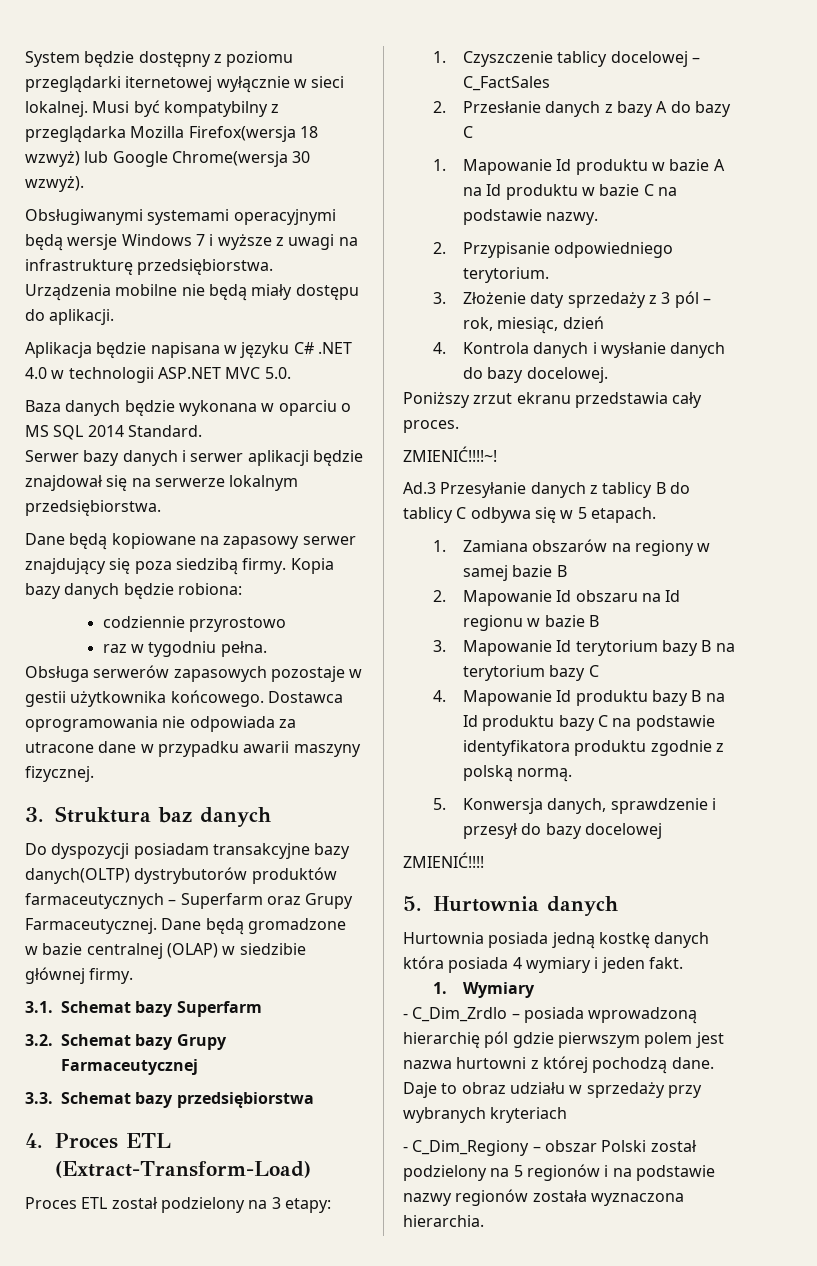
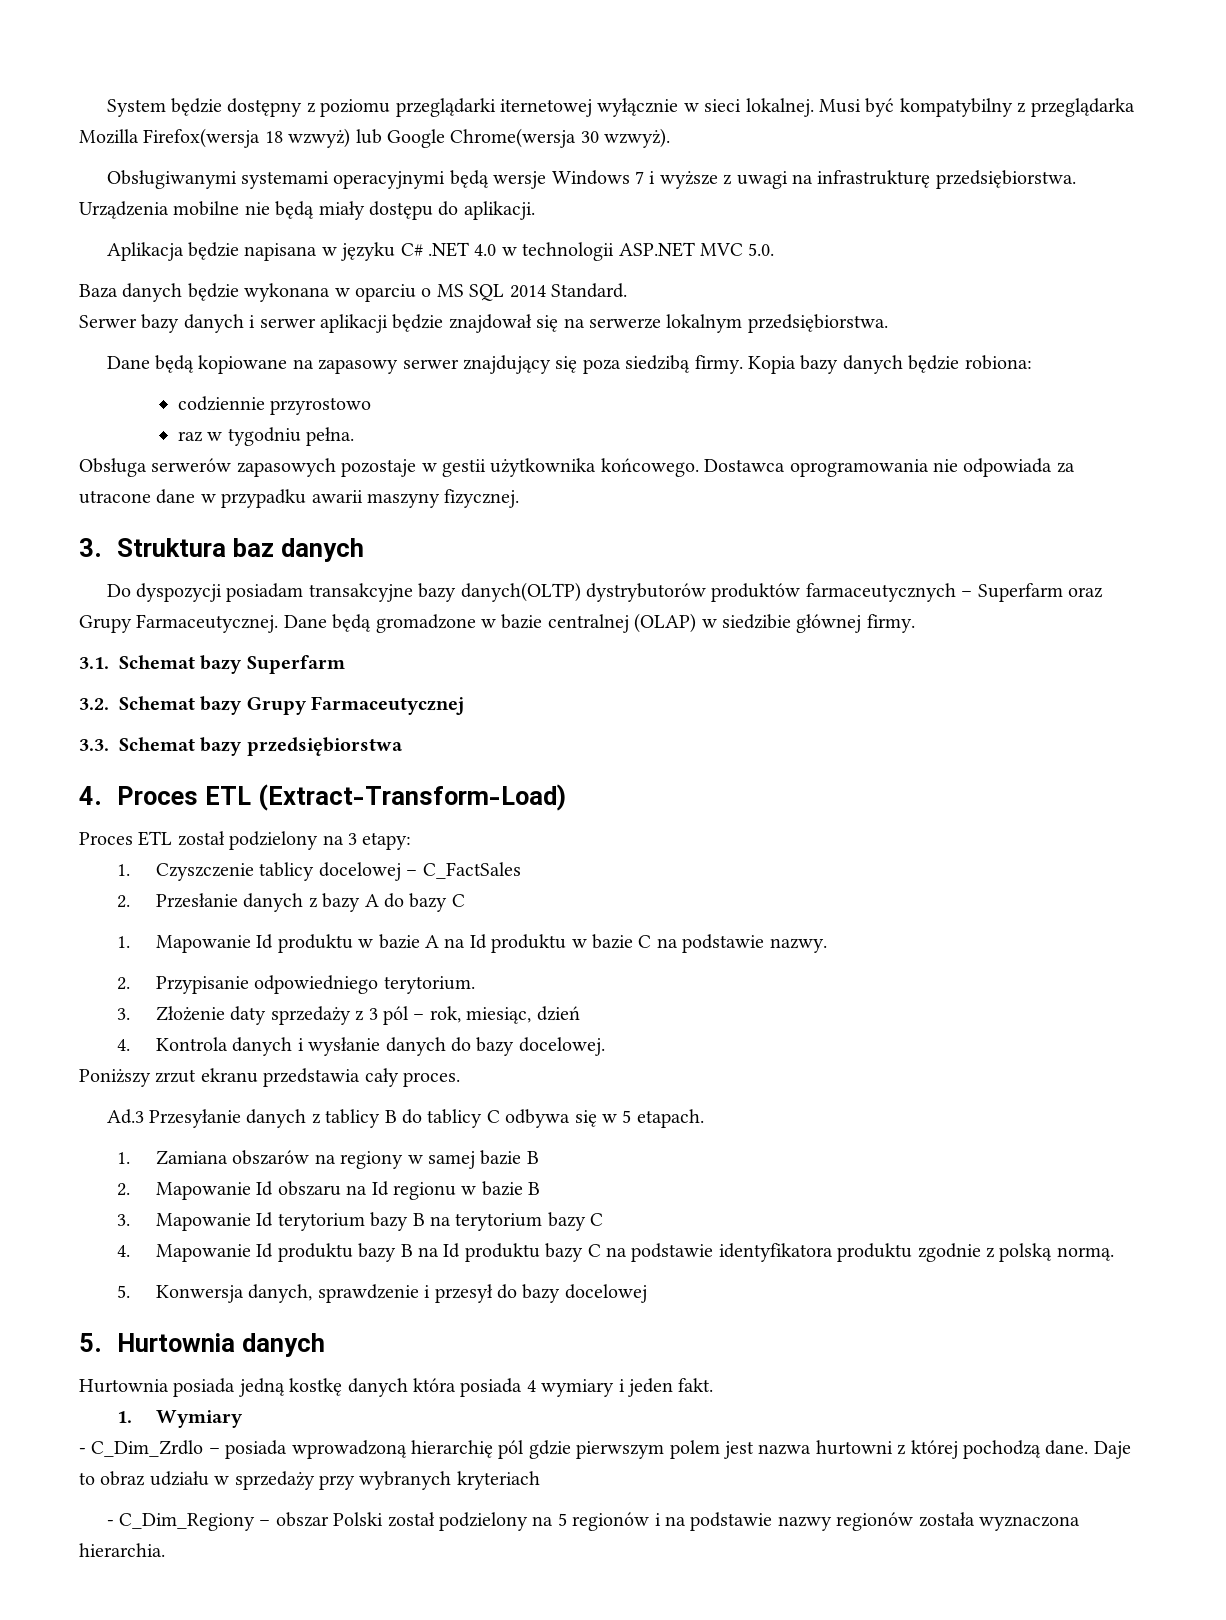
[403,446,497,462] // ZMIENIĆ!!!!~! -> (460, 1079) none
[403,852,484,868] // ZMIENIĆ!!!! -> (647, 1293) none

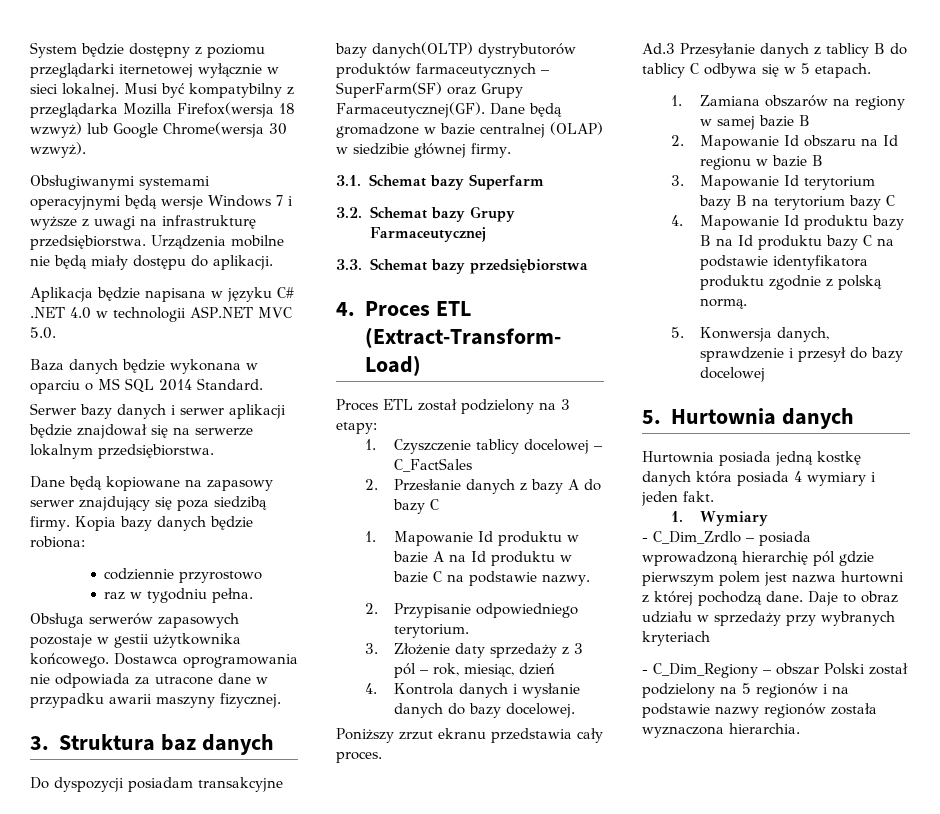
[977,583,1063,602] Superfarm -> [336,82,442,98] SuperFarm(SF)
[136,614,279,633] Farmaceutycznej. -> [336,102,485,118] Farmaceutycznej(GF).

